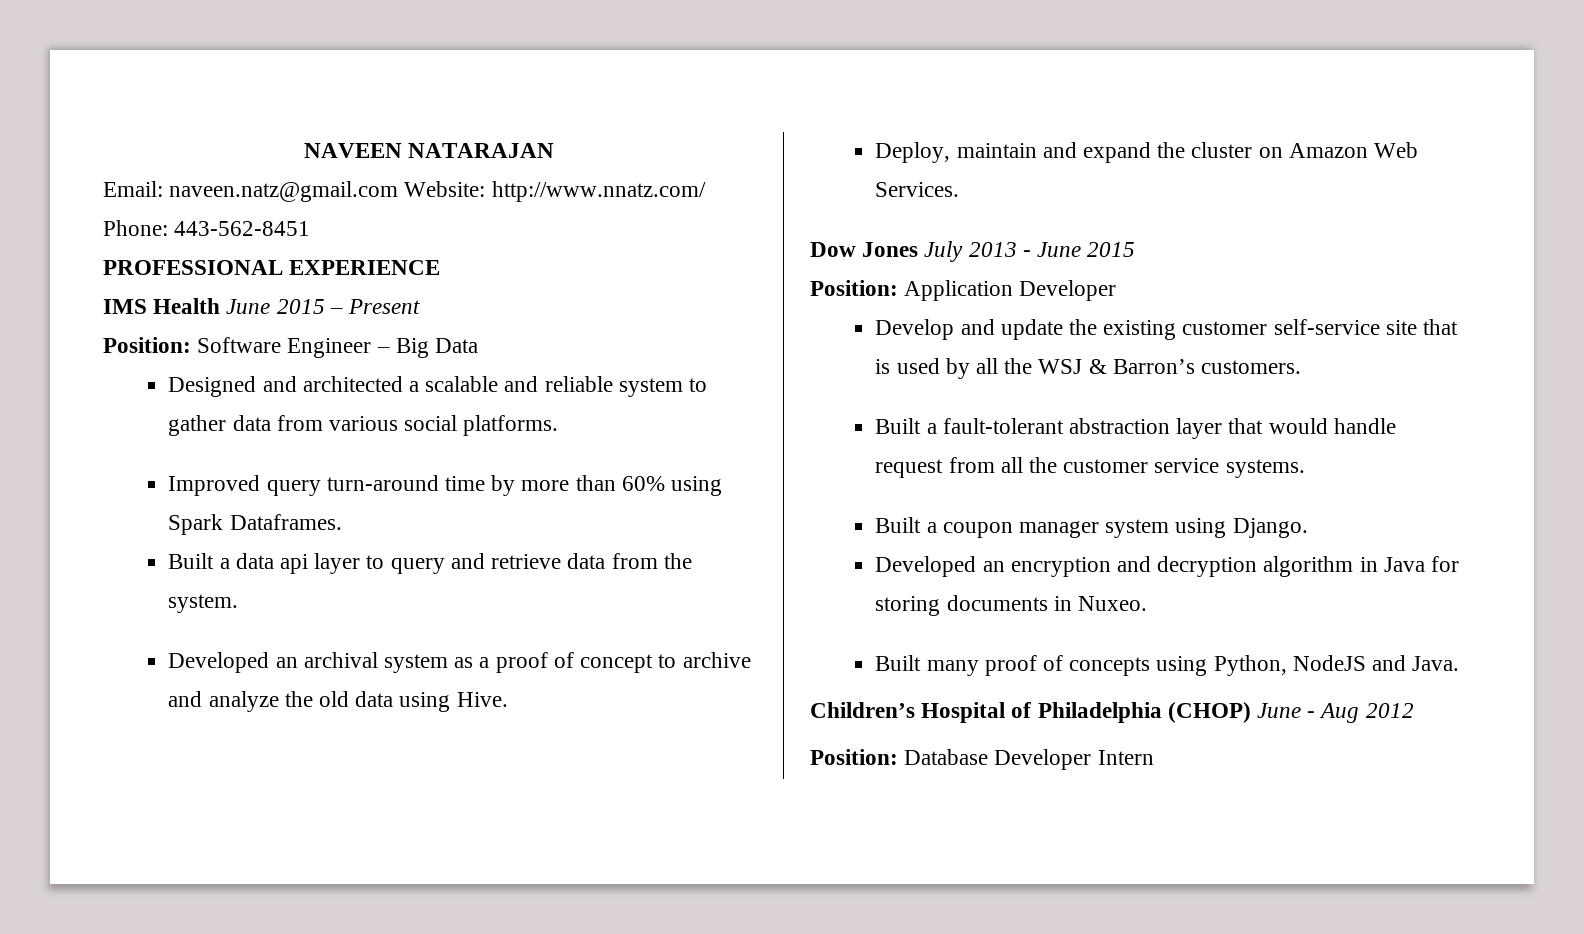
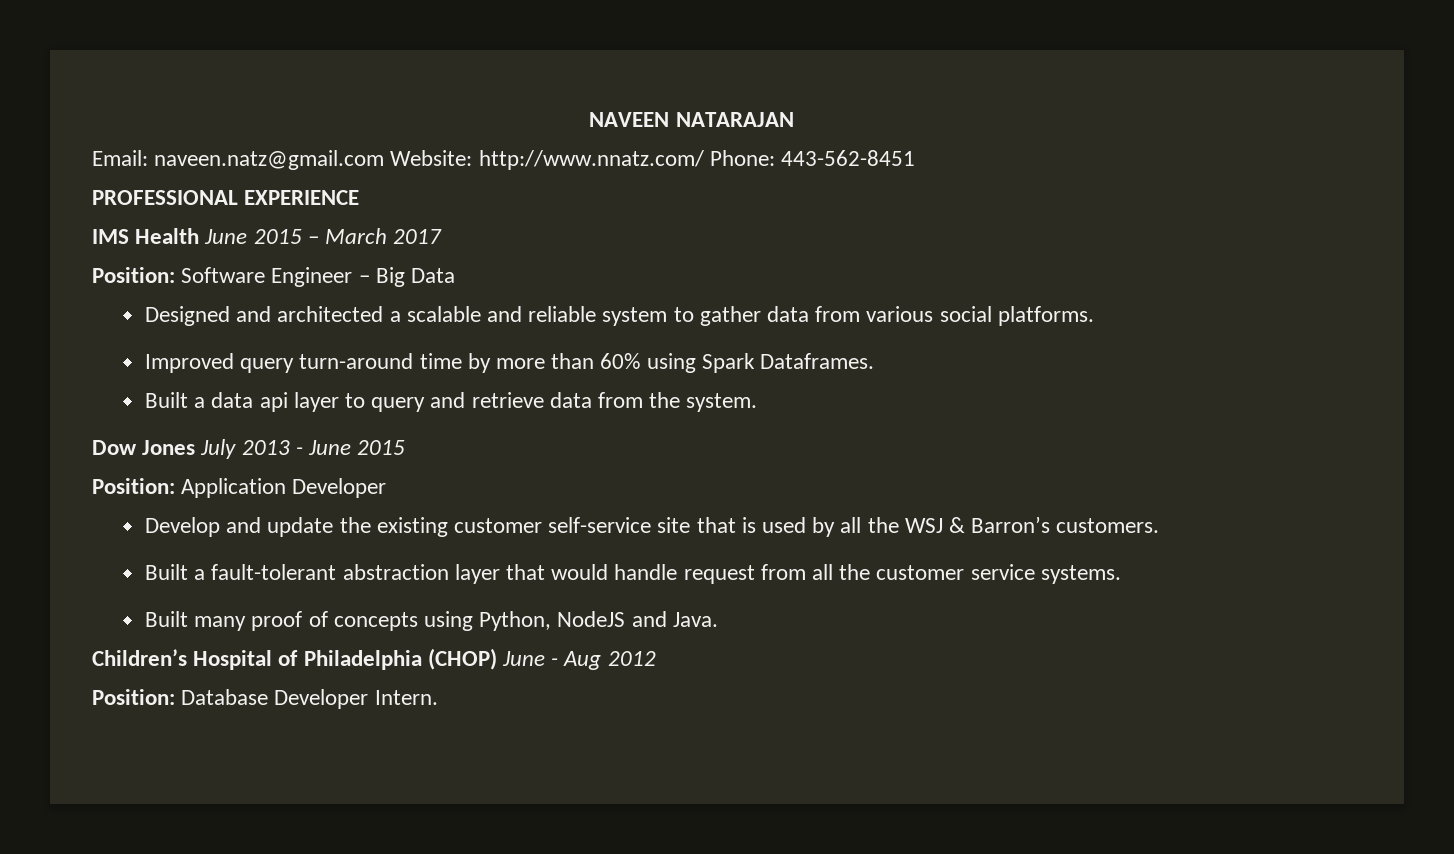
[348,299,421,314] Present -> [325,228,443,244] March 2017
[168,652,751,673] [168,691,508,712] [875,142,1419,163] [875,182,960,197] // Developed an archival system as a proof of concept to archive and analyze the old data using Hive. // Deploy, maintain and expand the cluster on Amazon Web Services. -> (758, 402) none
[875,517,1308,538] [875,556,1460,577] [875,595,1148,616] // Built a coupon manager system using Django. // Developed an encryption and decryption algorithm in Java for storing documents in Nuxeo. -> (1121, 574) none
[1097,750,1154,765] Intern -> [374,690,438,705] Intern.

